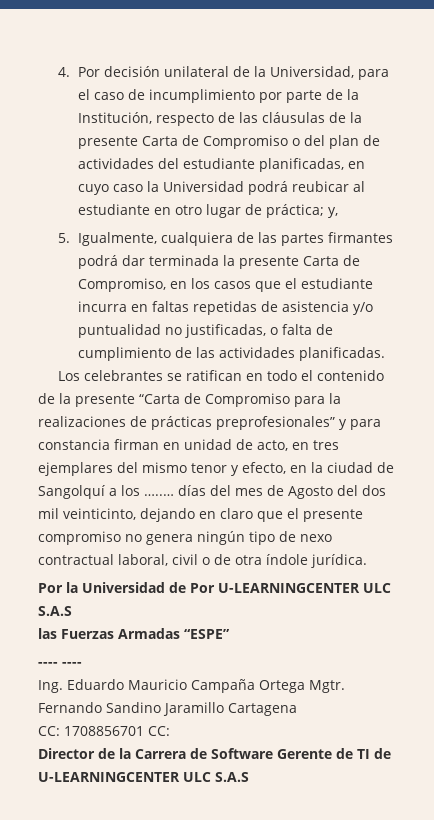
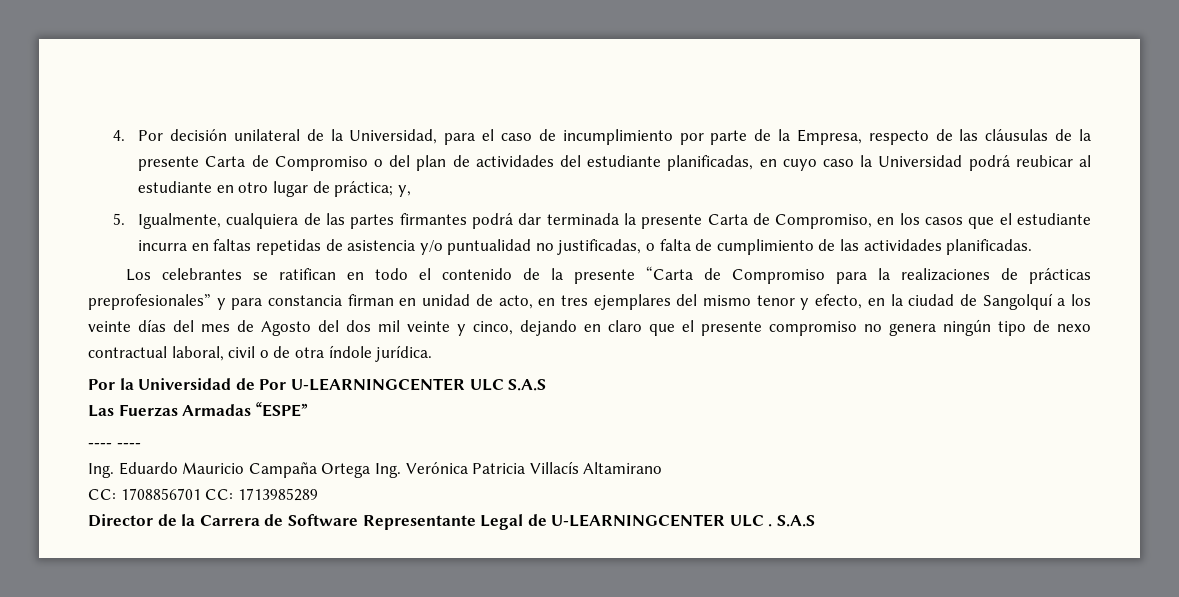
[78,112,153,124] Institución, -> [796,129,862,145] Empresa,
[144,494,174,496] …..… -> [88,321,131,332] veinte
[63,508,136,520] veinticinto, -> [407,321,513,336] veinte y cinco,
[38,628,57,639] las -> [88,405,114,417] Las
[309,680,345,693] [38,702,297,716] Mgtr. Fernando Sandino Jaramillo Cartagena -> [374,461,663,478] Ing. Verónica Patricia Villacís Altamirano
(170, 731) none -> [237,488,318,501] 1713985289
[277,748,370,759] Gerente de TI -> [362,514,524,530] Representante Legal
(211, 777) none -> [768,524,773,527] .

